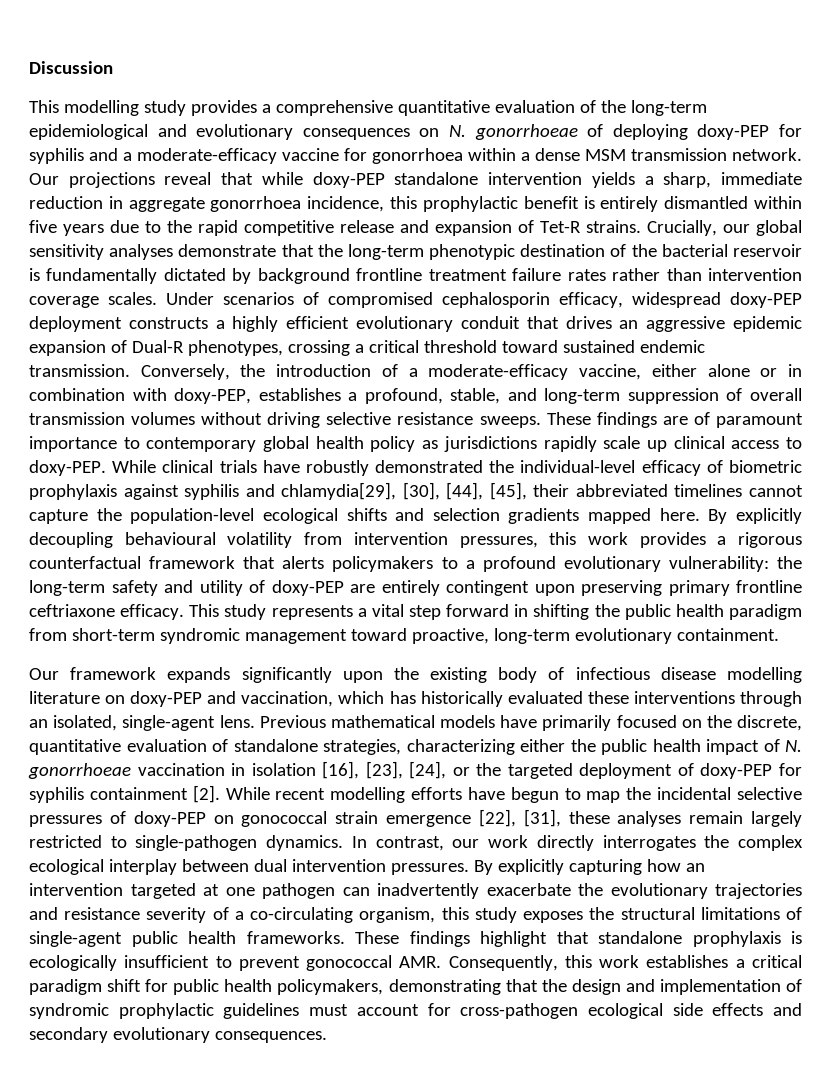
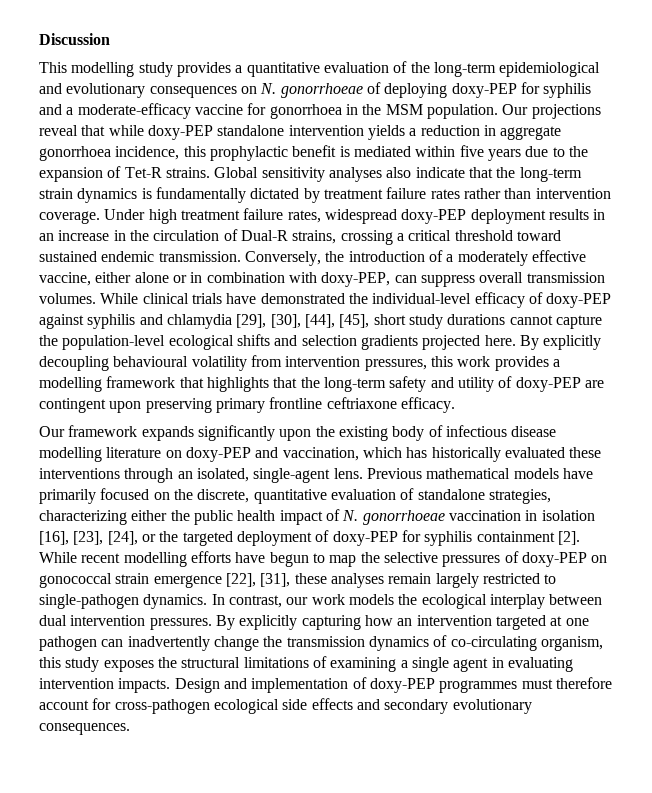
[275,100,393,116] comprehensive -> (243, 69) none
[468,148,802,161] within a dense MSM transmission network. -> [345,104,498,119] in the MSM population.
[663,172,803,188] sharp, immediate -> (417, 132) none
[600,196,749,212] entirely dismantled -> [353,146,411,157] mediated
[198,220,802,236] [29,244,802,260] rapid competitive release and expansion of Tet-R strains. Crucially, our global sensitivity analyses demonstrate that the long-term phenotypic destination of the bacterial reservoir -> [39,166,582,182] [39,188,138,203] expansion of Tet-R strains. Global sensitivity analyses also indicate that the long-term strain dynamics
[257,268,423,284] background frontline -> (320, 195) none
[29,292,802,308] [29,316,803,332] [29,340,106,356] coverage scales. Under scenarios of compromised cephalosporin efficacy, widespread doxy-PEP deployment constructs a highly efficient evolutionary conduit that drives an aggressive epidemic expansion -> [39,208,606,224] [39,230,220,241] coverage. Under high treatment failure rates, widespread doxy-PEP deployment results in an increase in the circulation
[187,340,283,356] phenotypes, -> [292,230,337,244] strains,
[428,364,569,380] moderate-efficacy -> [457,250,586,266] moderately effective
[258,388,802,404] [29,412,803,428] [29,436,803,452] [29,460,106,476] establishes a profound, stable, and long-term suppression of overall transmission volumes without driving selective resistance sweeps. These findings are of paramount importance to contemporary global health policy as jurisdictions rapidly scale up clinical access to doxy-PEP. -> [394,272,605,287] [39,293,96,304] can suppress overall transmission volumes.
[305,460,369,476] robustly -> (257, 298) none
[728,460,802,473] [29,484,117,500] biometric prophylaxis -> [546,293,612,308] doxy-PEP
[281,482,397,500] chlamydia[29], -> [166,314,267,329] chlamydia [29],
[533,484,743,497] their abbreviated timelines -> [373,314,506,329] short study durations
[588,508,652,524] mapped -> [422,335,481,350] projected
[738,532,803,548] [29,556,769,572] rigorous counterfactual framework that alerts policymakers to a profound evolutionary vulnerability: -> [39,376,298,392] modelling framework that highlights that
[381,580,440,596] entirely -> (604, 384) none
[189,604,802,620] [29,628,779,644] This study represents a vital step forward in shifting the public health paradigm from short-term syndromic management toward proactive, long-term evolutionary containment. -> (455, 405) none
[657,787,732,800] incidental -> (380, 557) none
[536,835,804,851] directly interrogates the complex -> [348,594,418,605] models the
[486,883,802,899] [29,907,244,923] exacerbate the evolutionary trajectories and resistance severity of a -> [213,635,448,651] change the transmission dynamics of
[29,931,802,947] [29,955,802,971] [29,979,803,995] [29,1003,349,1019] single-agent public health frameworks. These findings highlight that standalone prophylaxis is ecologically insufficient to prevent gonococcal AMR. Consequently, this work establishes a critical paradigm shift for public health policymakers, demonstrating that the design and implementation of syndromic prophylactic guidelines must -> [330,657,573,672] [39,677,612,693] examining a single agent in evaluating intervention impacts. Design and implementation of doxy-PEP programmes must therefore

